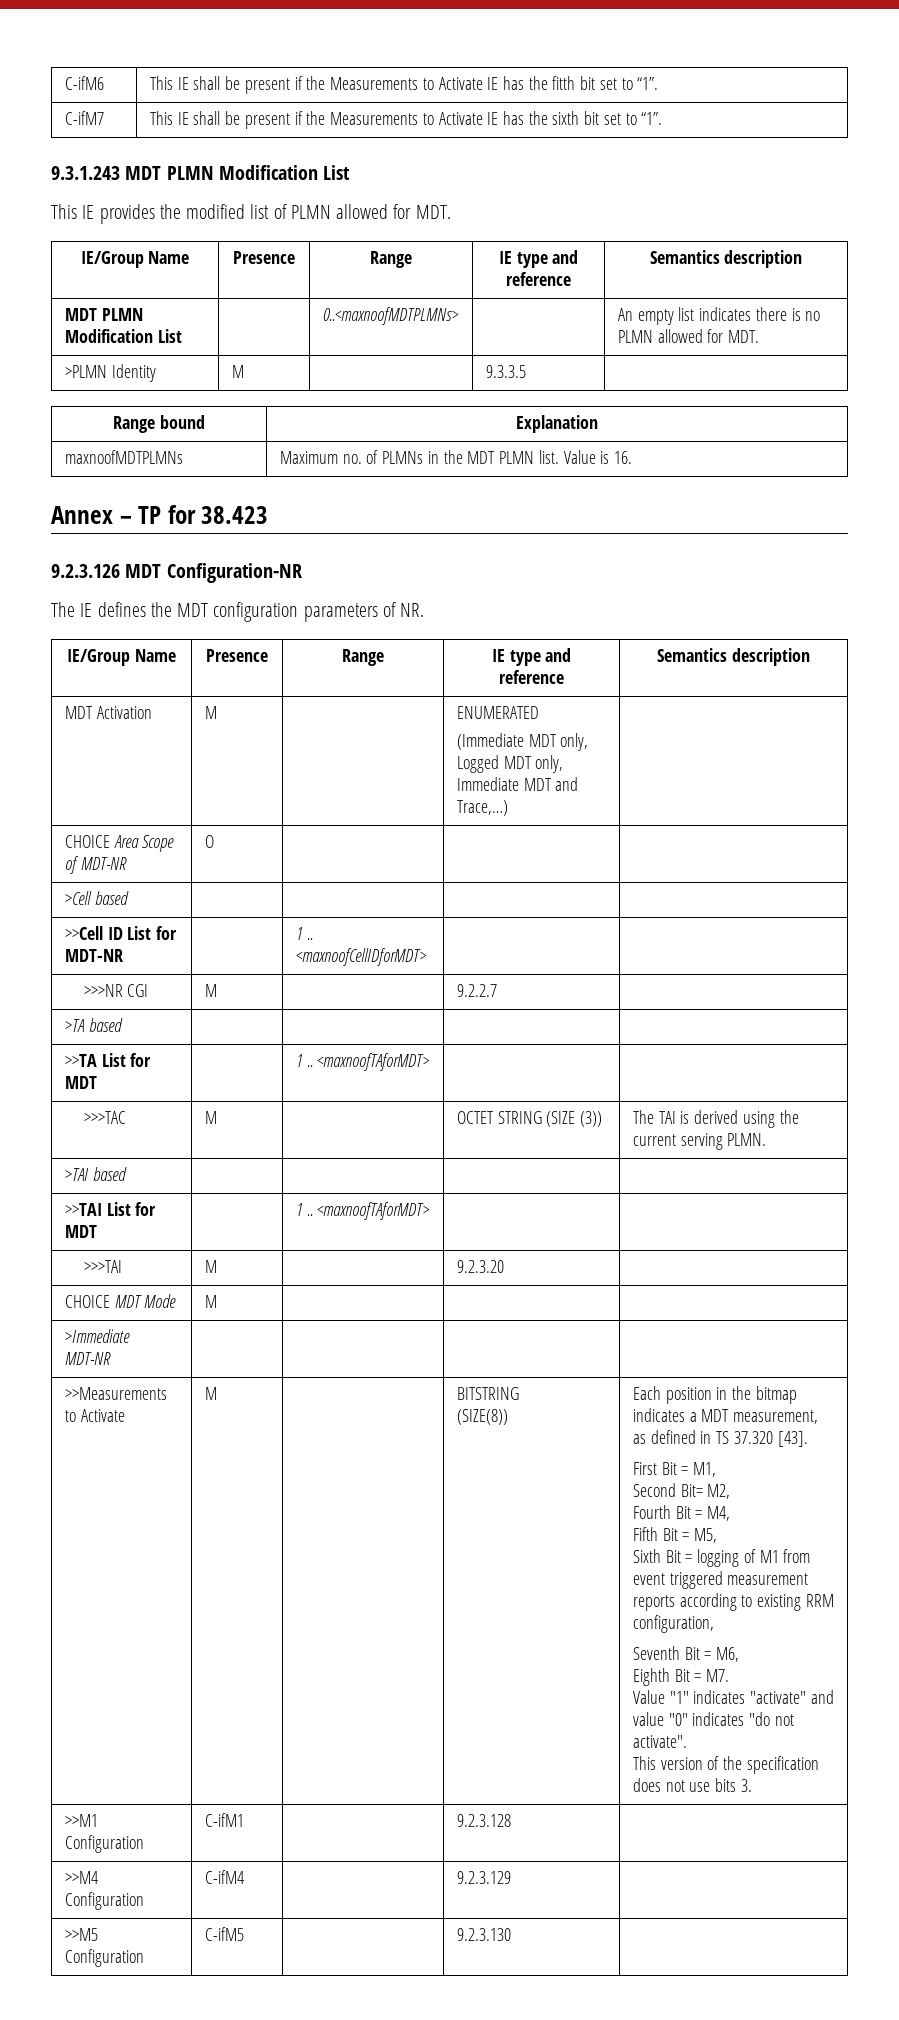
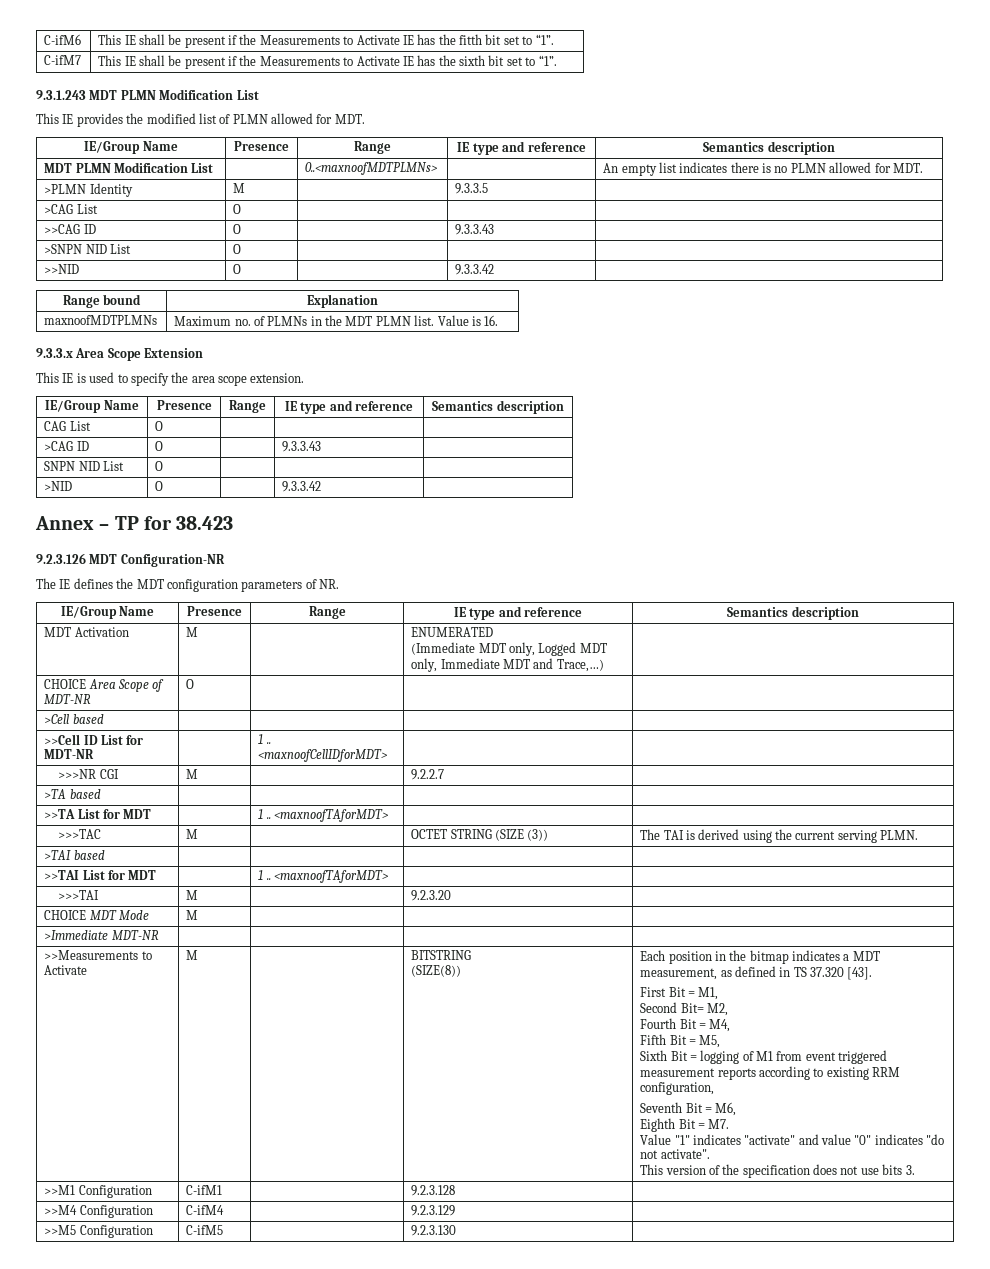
(526, 371) none -> [44,204,98,214] [233,204,242,214] [44,224,96,234] [233,224,242,234] [455,224,495,235] [44,244,131,254] [233,244,242,254] [44,264,80,274] [233,264,242,274] [455,264,495,275] // >CAG List | O | | | // >>CAG ID | O | | 9.3.3.43 | // >SNPN NID List | O | | | // >>NID | O | | 9.3.3.42 |
(632, 457) none -> [36,348,204,361] [36,372,305,386] [45,400,139,413] [156,400,212,410] [229,400,266,413] [284,400,414,414] [432,400,564,414] [44,421,91,431] [155,421,164,431] [44,441,89,451] [155,441,164,451] [282,441,322,452] [44,461,124,471] [155,461,164,471] [44,481,73,491] [155,481,164,491] [282,481,322,492] // 9.3.3.x Area Scope Extension // This IE is used to specify the area scope extension. // IE/Group Name | Presence | Range | IE type and reference | Semantics description // CAG List | O | | | // >CAG ID | O | | 9.3.3.43 | // SNPN NID List | O | | | // >NID | O | | 9.3.3.42 |

